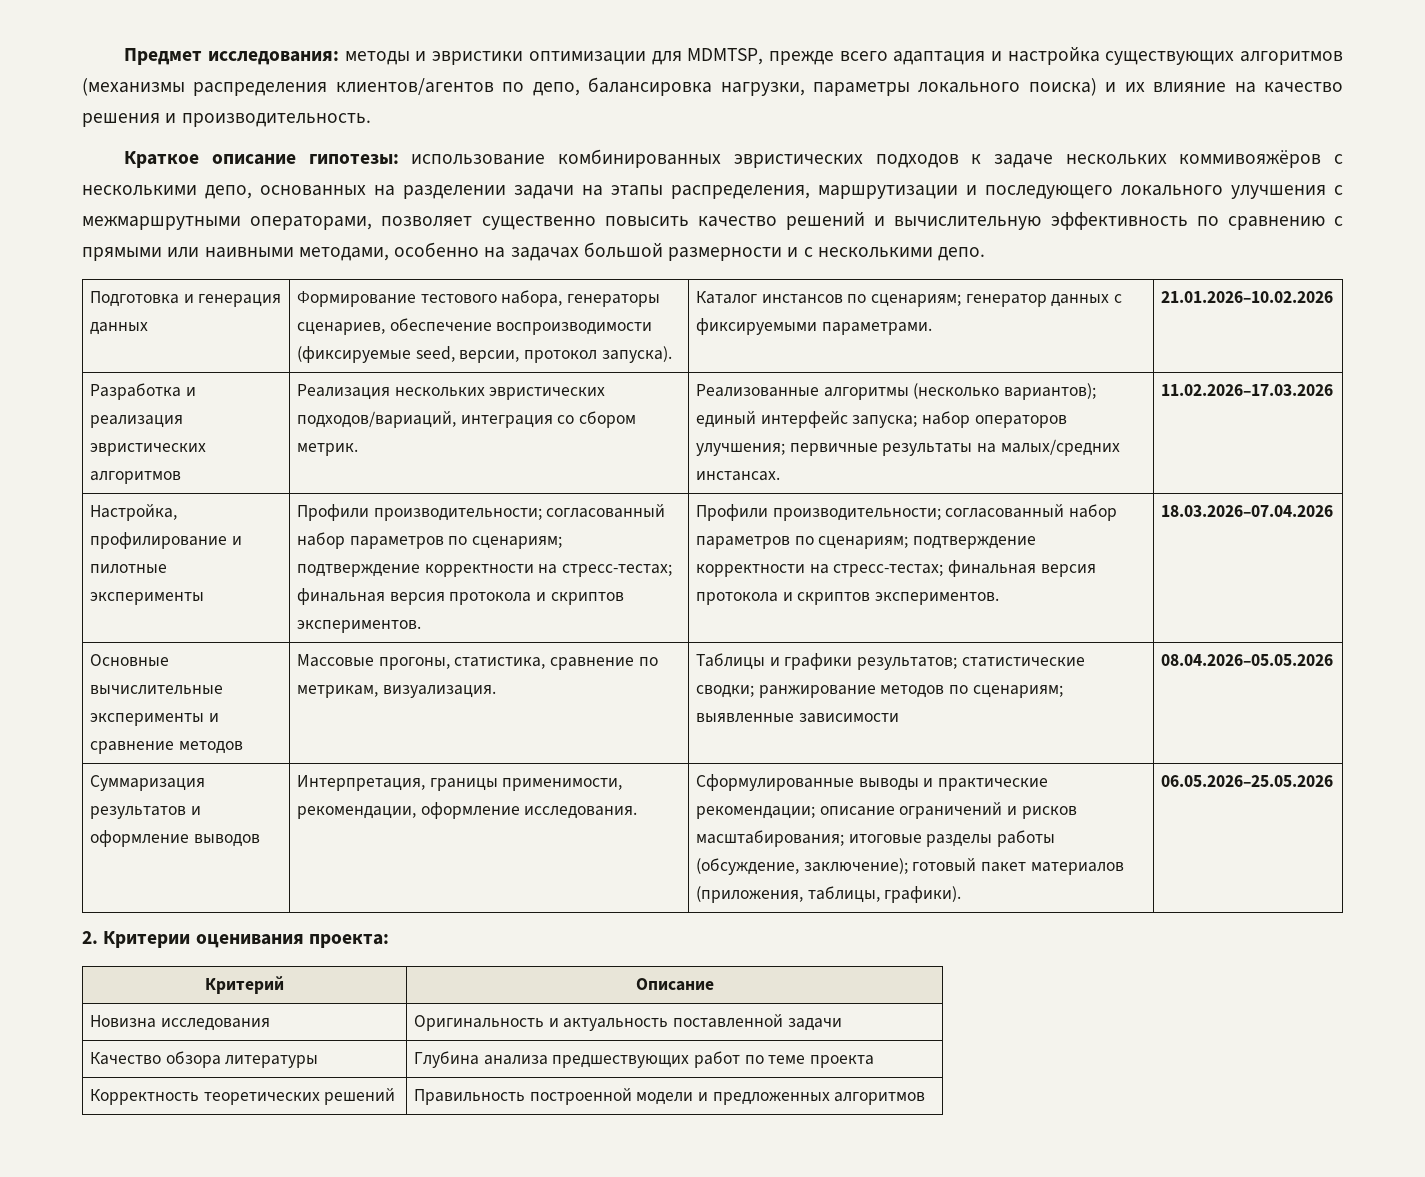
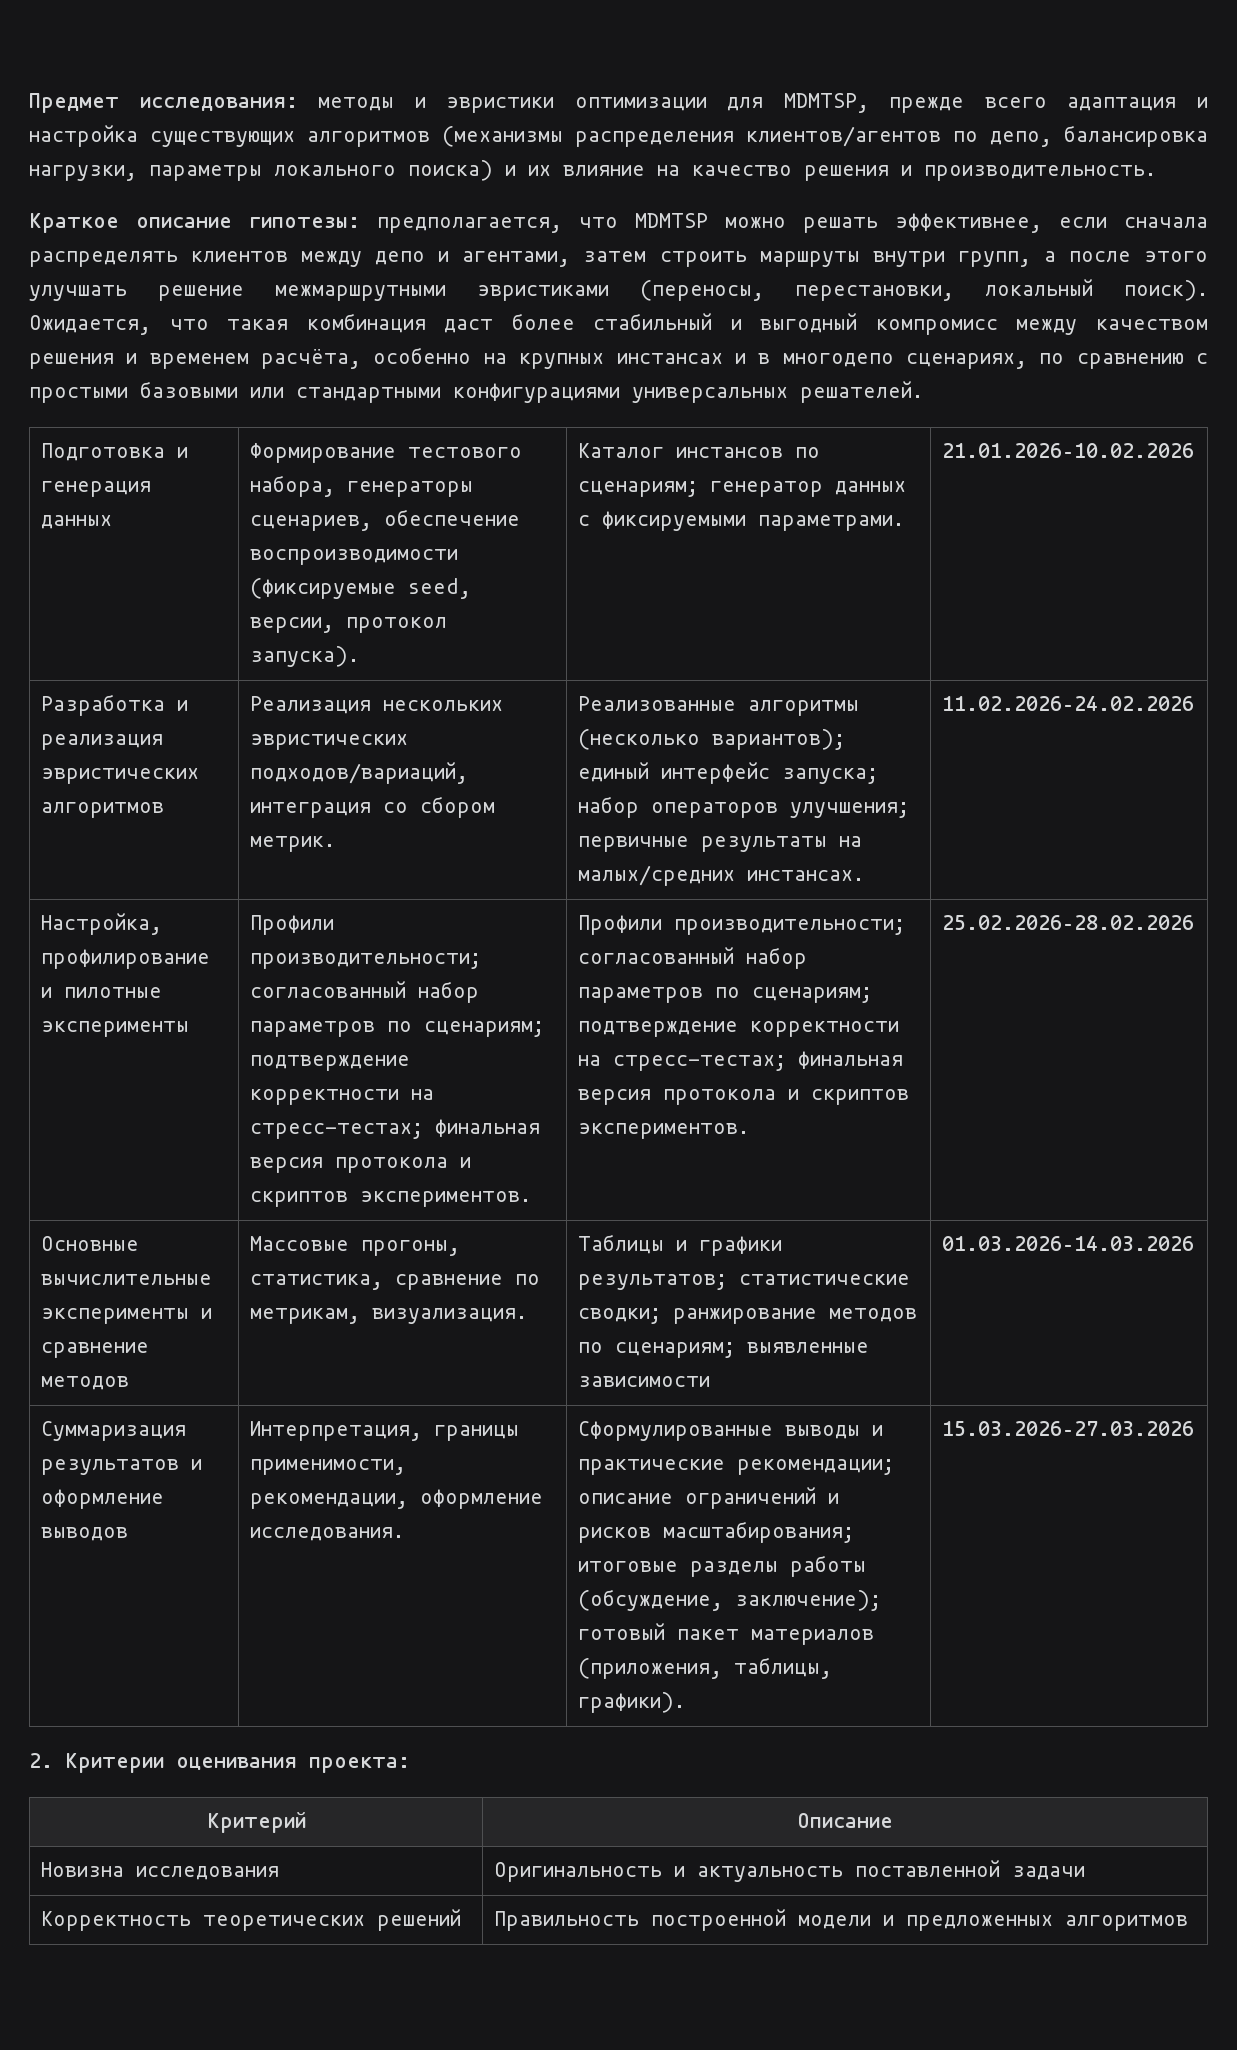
[411,149,1344,168] [82,185,1343,199] [82,211,1343,230] [82,242,986,261] использование комбинированных эвристических подходов к задаче нескольких коммивояжёров с несколькими депо, основанных на разделении задачи на этапы распределения, маршрутизации и последующего локального улучшения с межмаршрутными операторами, позволяет существенно повысить качество решений и вычислительную эффективность по сравнению с прямыми или наивными методами, особенно на задачах большой размерности и с несколькими депо. -> [377,213,1208,233] [29,251,1209,267] [29,279,1208,301] [29,313,1208,335] [29,347,1209,369] [29,381,923,403] предполагается, что MDMTSP можно решать эффективнее, если сначала распределять клиентов между депо и агентами, затем строить маршруты внутри групп, а после этого улучшать решение межмаршрутными эвристиками (переносы, перестановки, локальный поиск). Ожидается, что такая комбинация даст более стабильный и выгодный компромисс между качеством решения и временем расчёта, особенно на крупных инстансах и в многодепо сценариях, по сравнению с простыми базовыми или стандартными конфигурациями универсальных решателей.
[1160,384,1333,396] 11.02.2026–17.03.2026 -> [941,696,1194,711] 11.02.2026–24.02.2026
[1160,505,1333,517] 18.03.2026–07.04.2026 -> [941,915,1194,930] 25.02.2026–28.02.2026
[1160,654,1333,666] 08.04.2026–05.05.2026 -> [941,1236,1194,1251] 01.03.2026–14.03.2026
[1160,775,1333,787] 06.05.2026–25.05.2026 -> [941,1421,1194,1436] 15.03.2026–27.03.2026
[89,1051,319,1068] [413,1051,875,1068] // Качество обзора литературы | Глубина анализа предшествующих работ по теме проекта -> (1085, 1873) none

